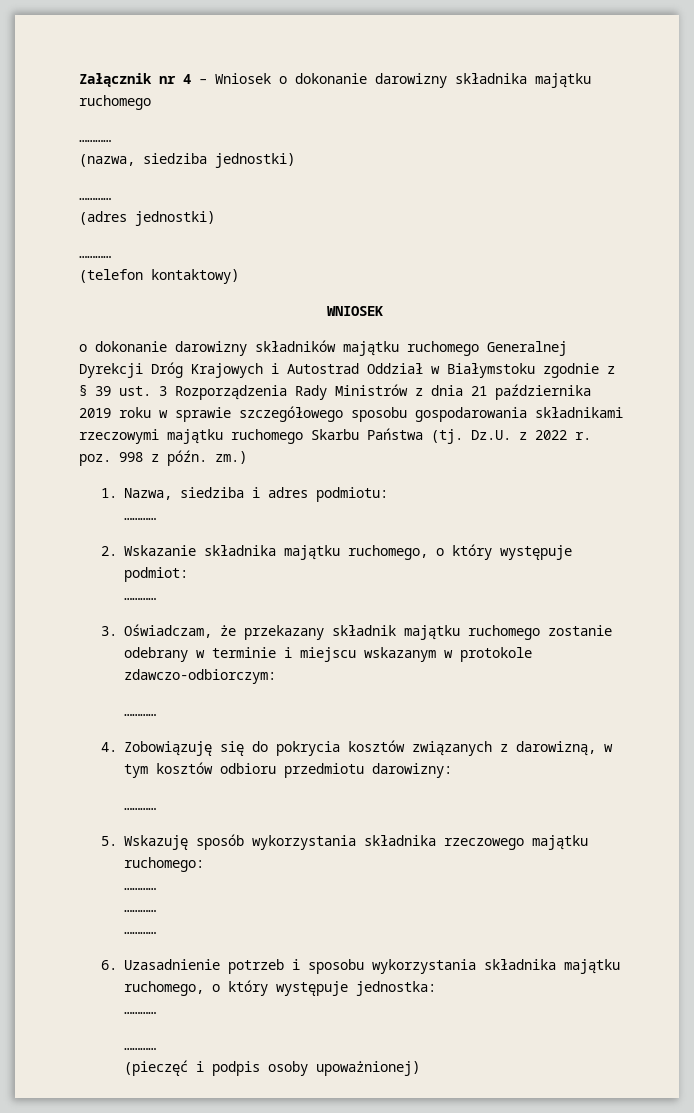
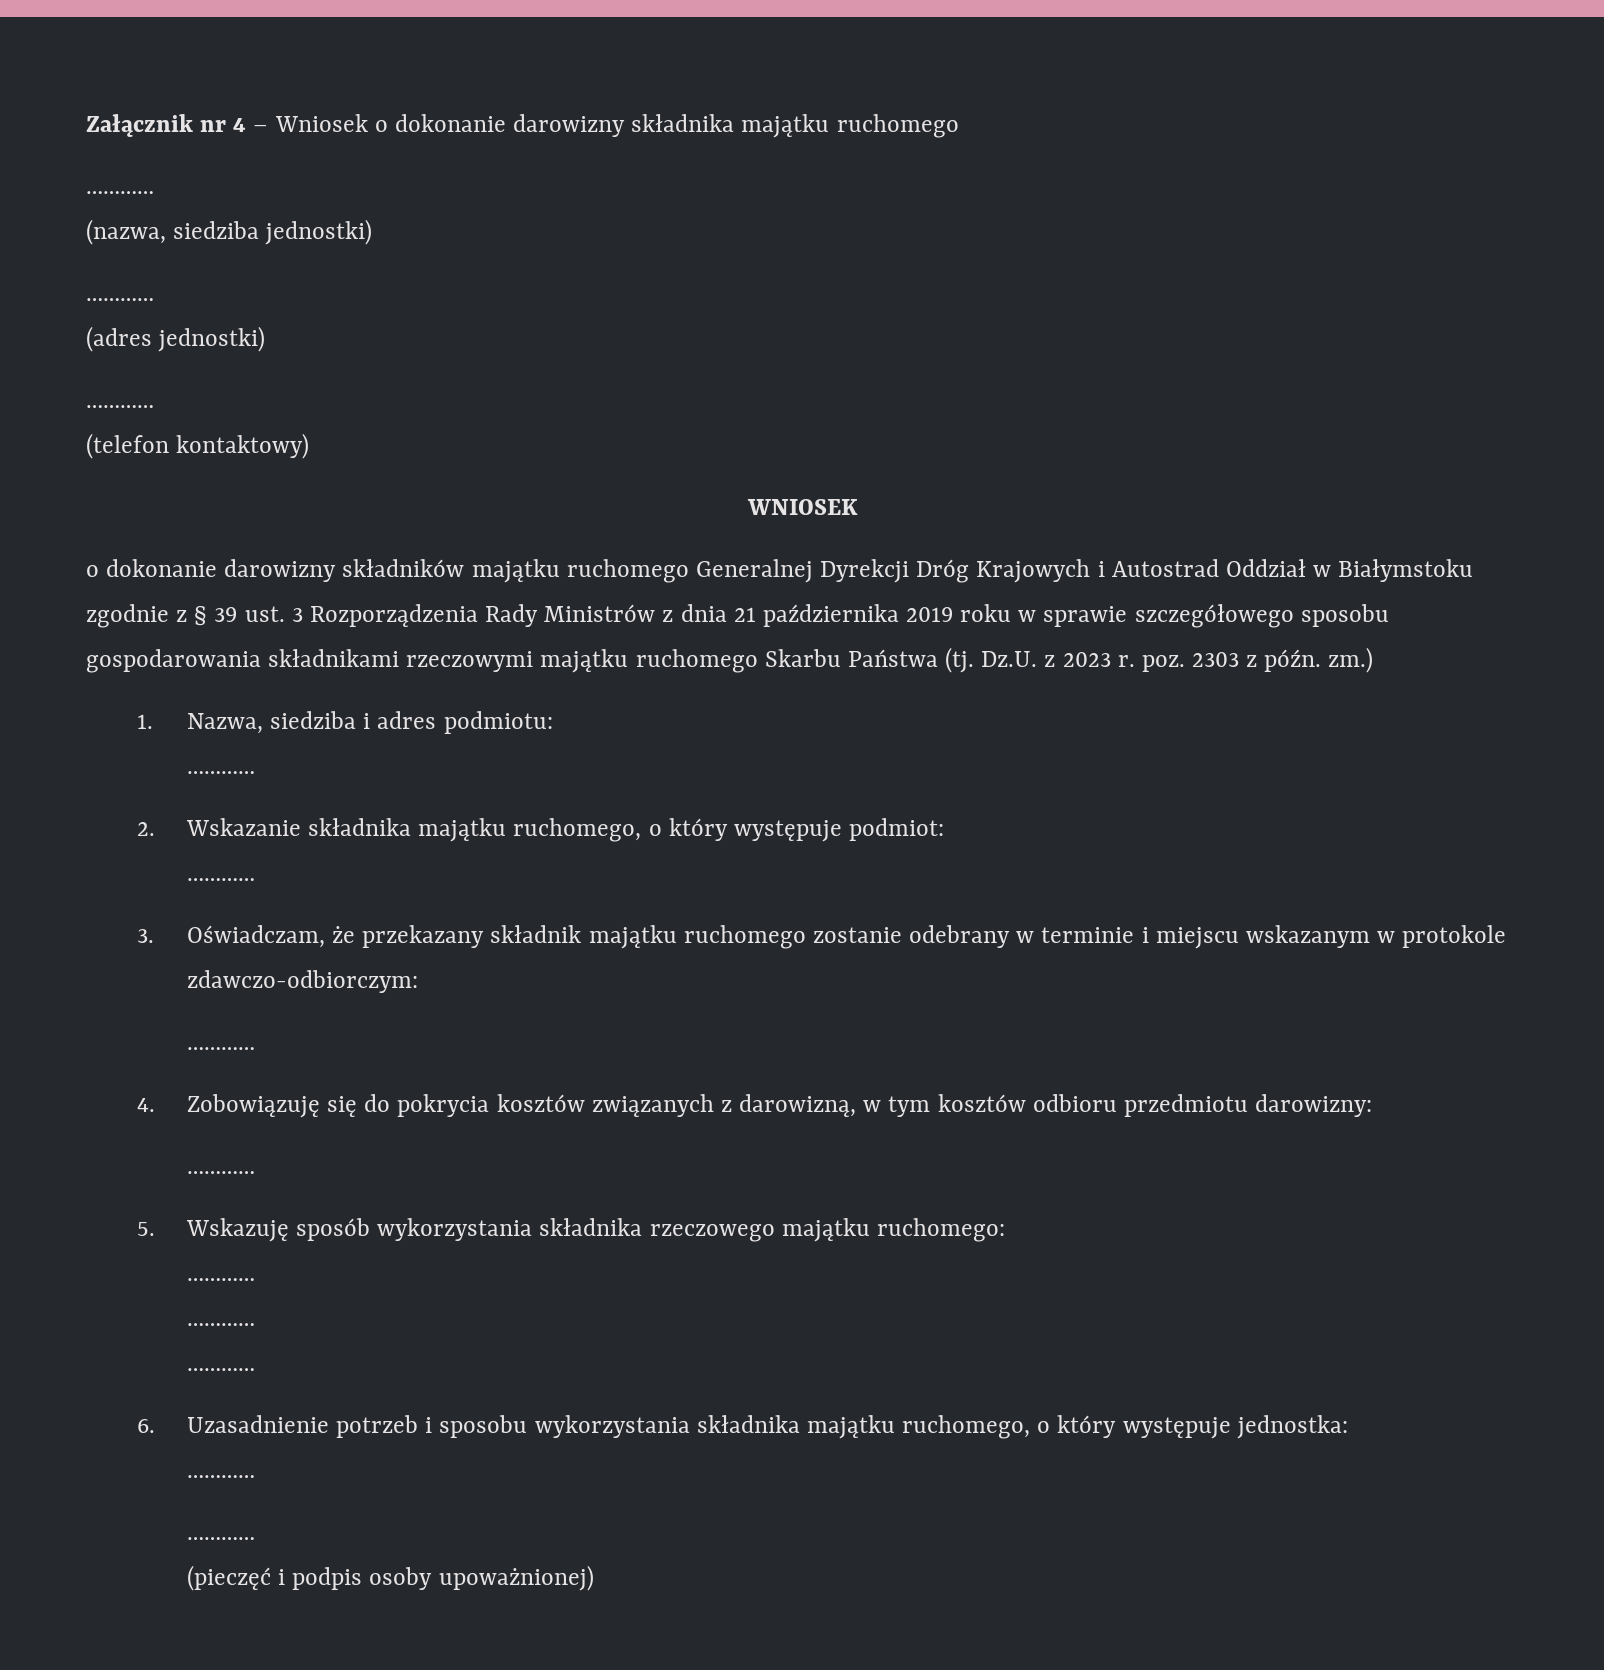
[535,430,567,440] 2022 -> [1062,652,1111,667] 2023
[119,452,143,462] 998 -> [1192,652,1240,667] 2303

